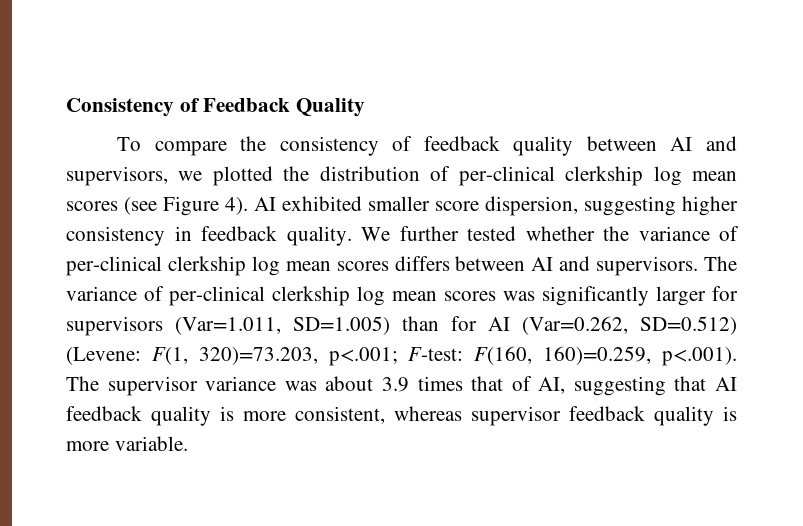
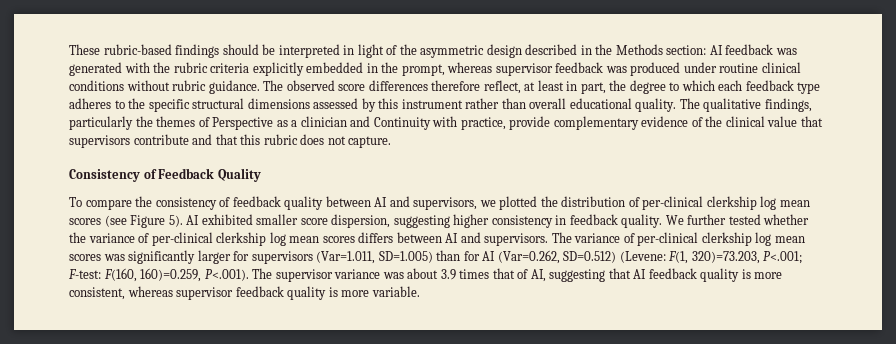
(66, 107) none -> [69,44,797,58] [69,62,801,76] [69,80,821,94] [69,98,812,112] [69,116,823,130] [69,134,392,148] These rubric-based findings should be interpreted in light of the asymmetric design described in the Methods section: AI feedback was generated with the rubric criteria explicitly embedded in the prompt, whereas supervisor feedback was produced under routine clinical conditions without rubric guidance. The observed score differences therefore reflect, at least in part, the degree to which each feedback type adheres to the specific structural dimensions assessed by this instrument rather than overall educational quality. The qualitative findings, particularly the themes of Perspective as a clinician and Continuity with practice, provide complementary evidence of the clinical value that supervisors contribute and that this rubric does not capture. //
[225,197,248,215] 4). -> [168,215,183,227] 5).
[328,347,398,366] p<.001; -> [763,251,803,264] P<.001;
[662,347,737,366] p<.001). -> [204,269,249,281] P<.001).

